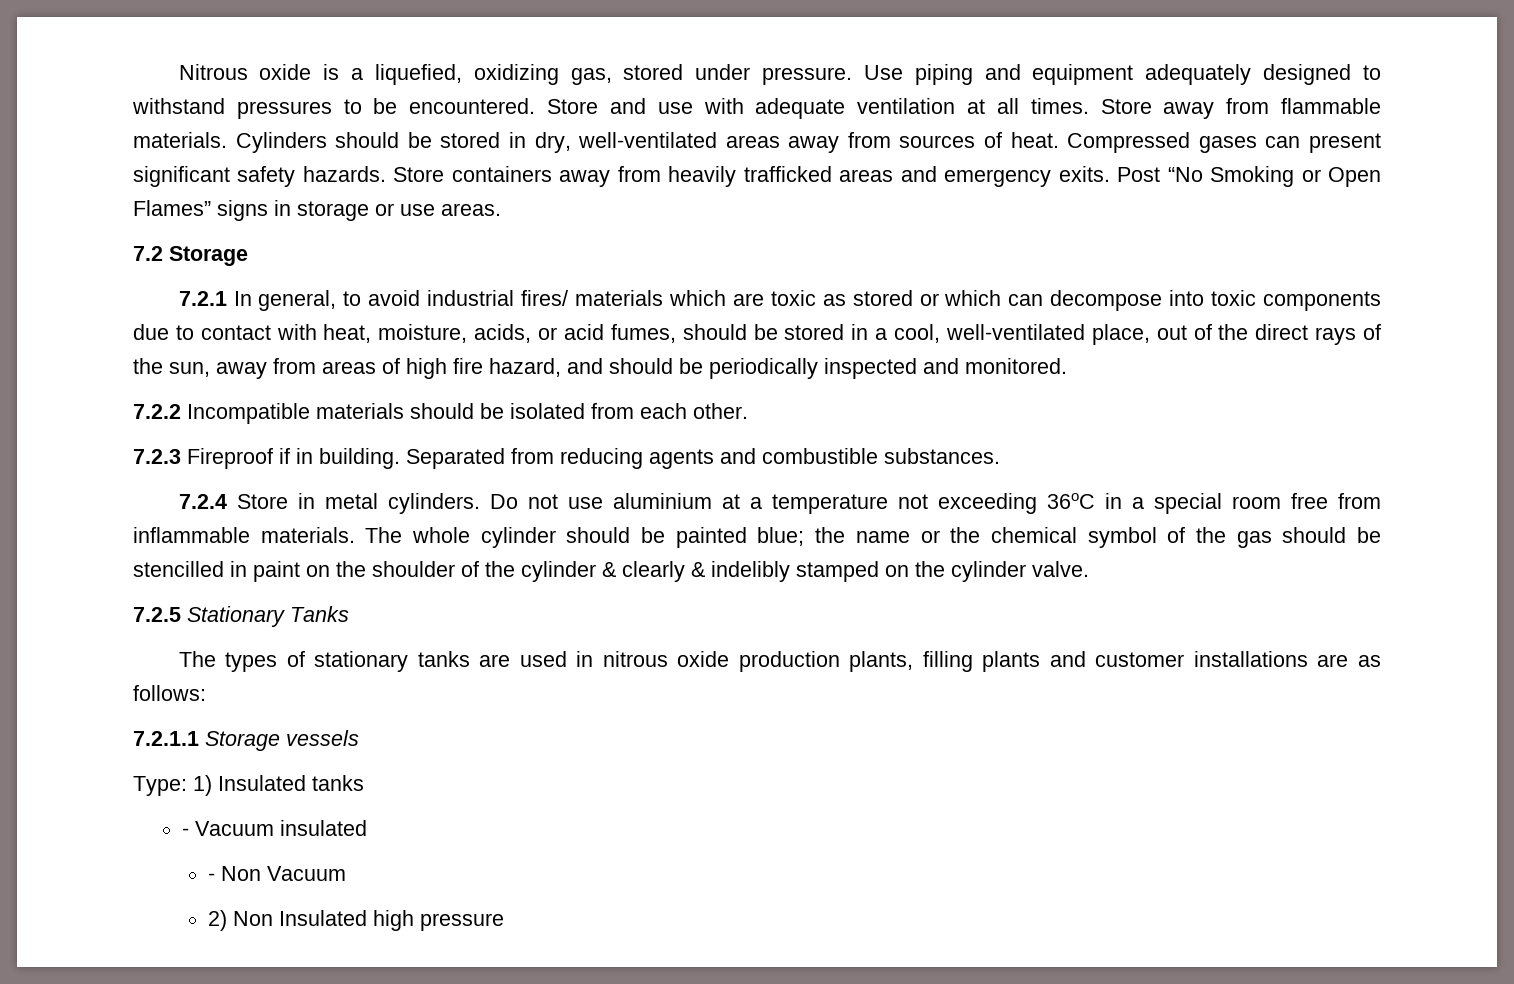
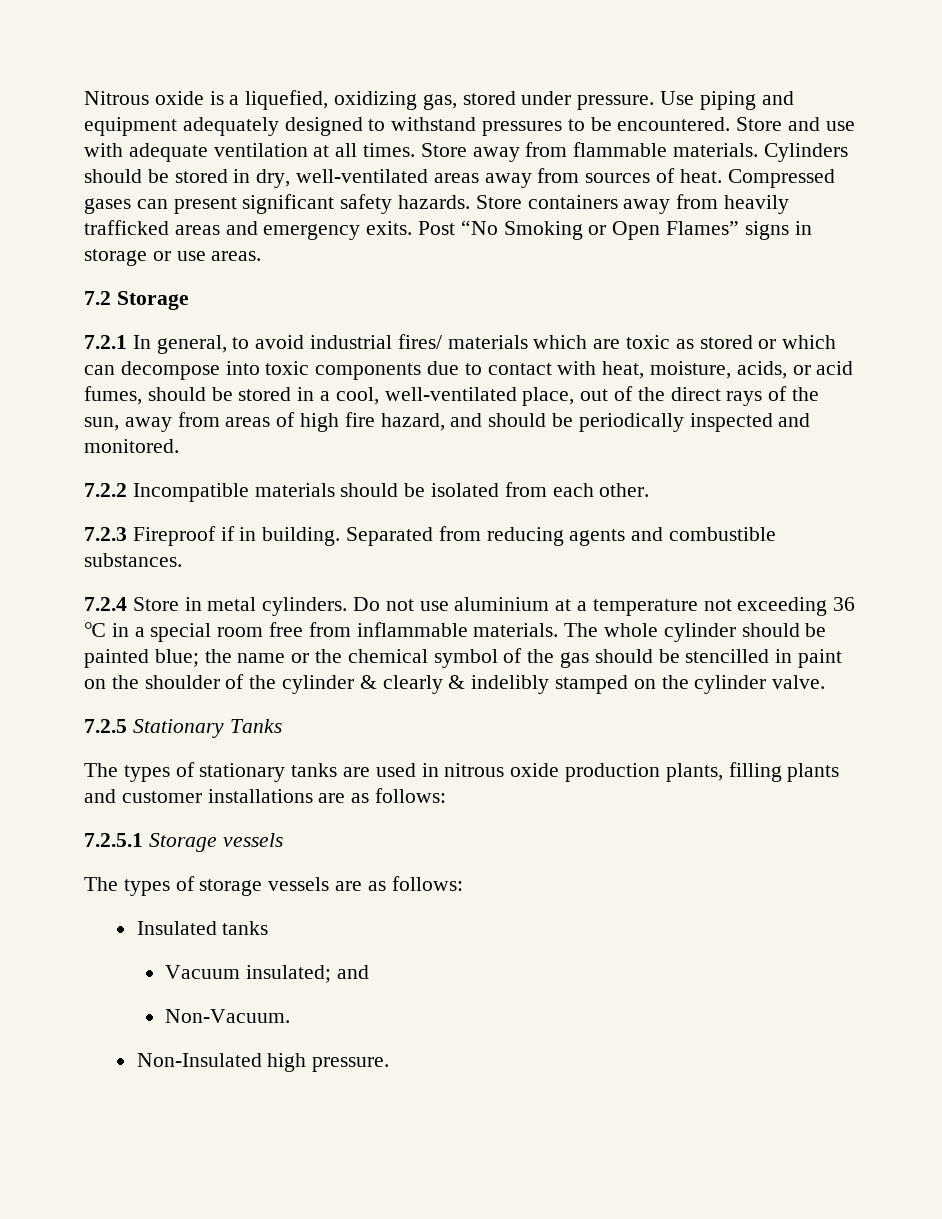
[1046,493,1095,509] 36oC -> [833,597,856,611] [84,622,106,637] 36 ℃
[133,731,199,746] 7.2.1.1 -> [84,833,143,847] 7.2.5.1
[133,775,364,796] [182,820,368,836] [207,866,346,881] [207,910,504,931] Type: 1) Insulated tanks // - Vacuum insulated // - Non Vacuum // 2) Non Insulated high pressure -> [84,876,463,896] [136,921,269,935] [165,965,369,983] [165,1009,291,1023] [136,1053,390,1072] The types of storage vessels are as follows: // Insulated tanks // Vacuum insulated; and // Non-Vacuum. // Non-Insulated high pressure.

